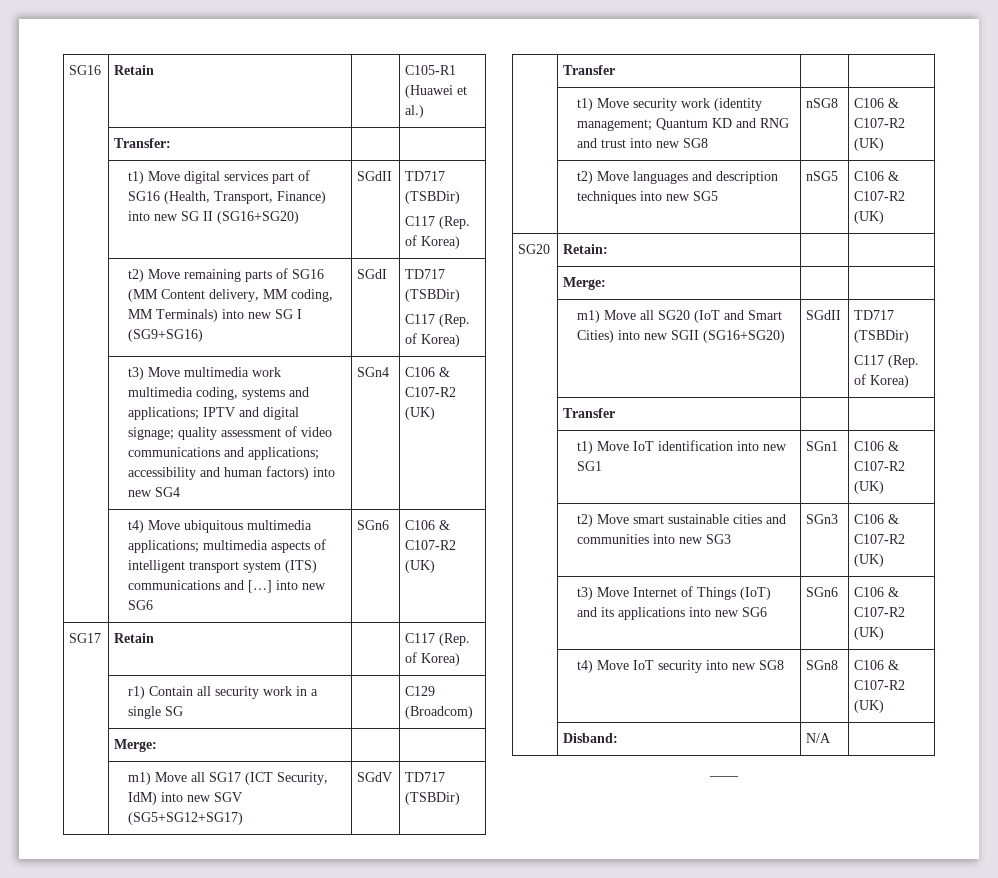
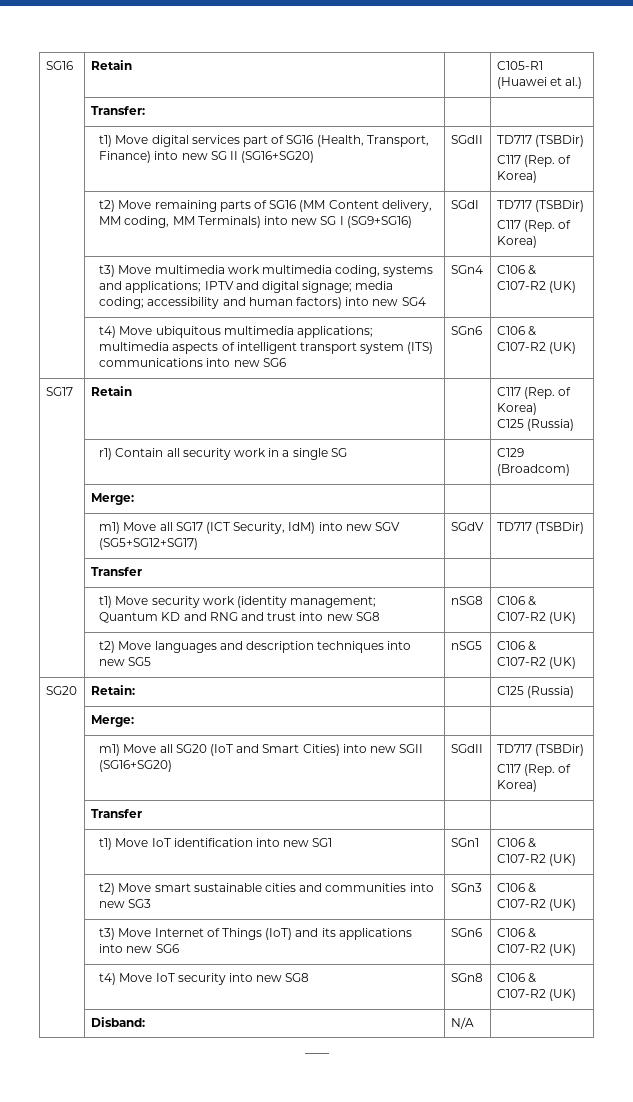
[177,426,332,440] [127,447,319,460] quality assessment of video communications and applications; -> [355,281,394,290] [99,297,145,309] media coding;
[223,580,272,593] and […] -> (204, 362) none
(461, 659) none -> [496,419,574,431] // С125 (Russia)
(609, 249) none -> [496,686,574,698] С125 (Russia)

